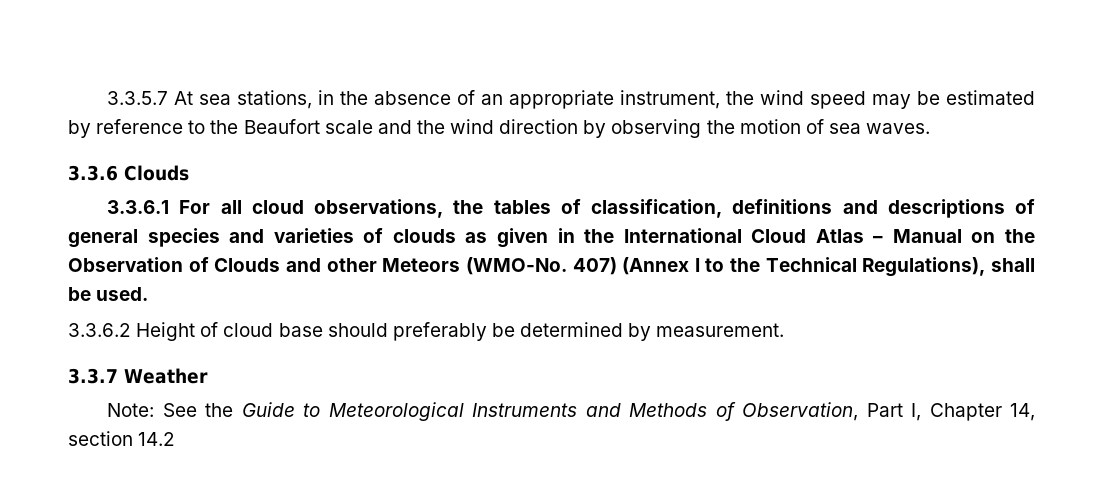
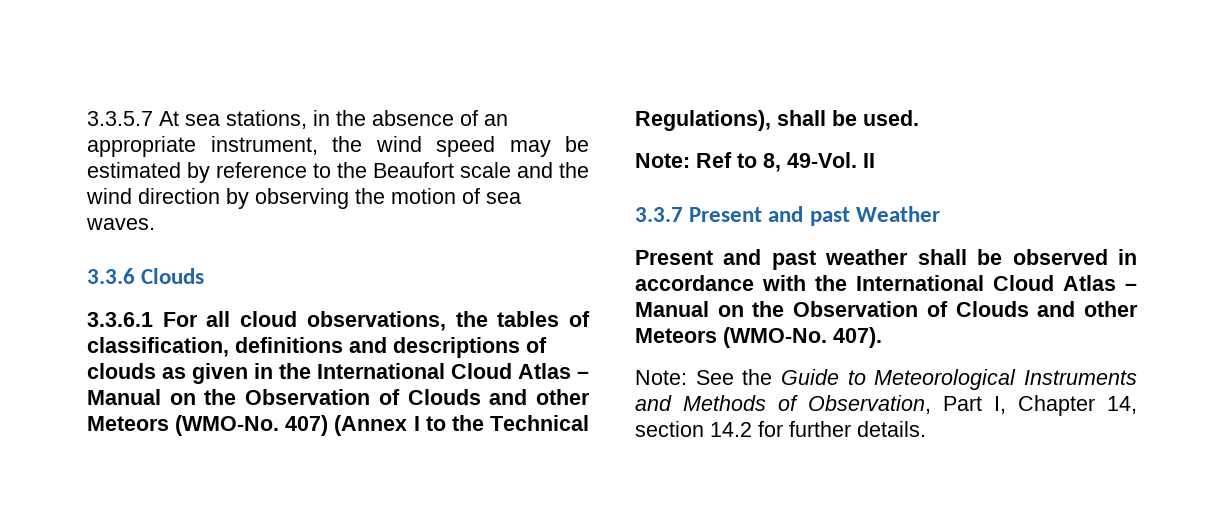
[68,228,384,248] general species and varieties of -> (547, 345) none
[68,322,785,341] [68,368,208,384] 3.3.6.2 Height of cloud base should preferably be determined by measurement. // 3.3.7 Weather -> [635,152,875,172] [635,206,940,226] [635,249,1137,270] [635,275,1137,291] [635,301,1138,317] [635,327,882,348] Note: Ref to 8, 49-Vol. II // 3.3.7 Present and past Weather // Present and past weather shall be observed in accordance with the International Cloud Atlas – Manual on the Observation of Clouds and other Meteors (WMO-No. 407).
(176, 439) none -> [758,421,926,437] for further details.

